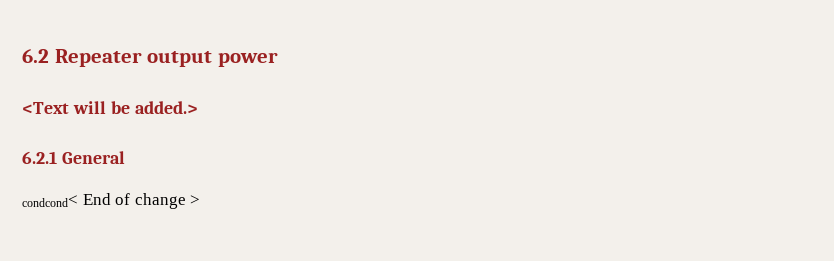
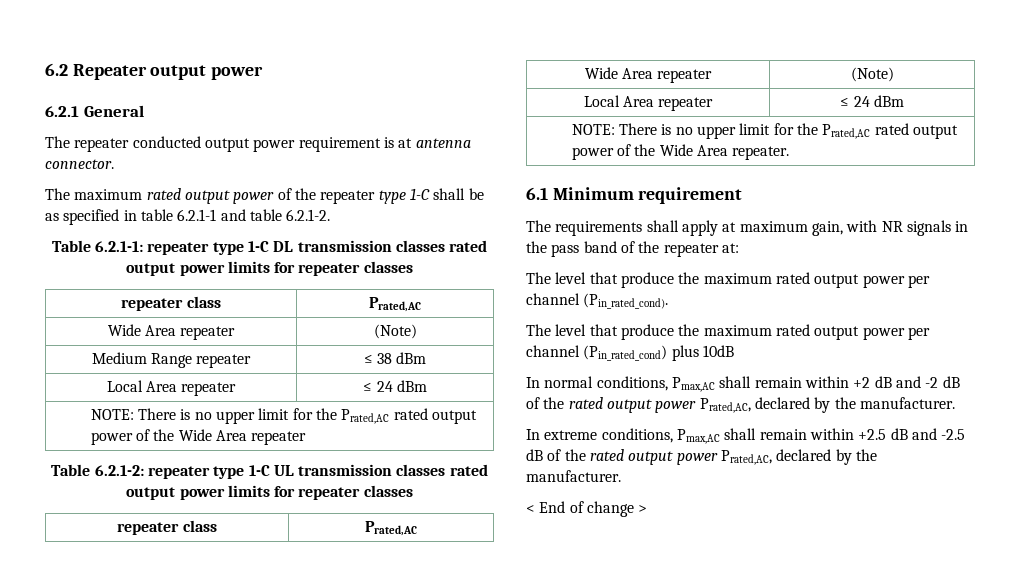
[22,101,198,114] [22,151,125,164] [22,195,78,207] <Text will be added.> // 6.2.1 General // condcond< -> [45,105,144,117] [45,136,471,152] [45,159,114,169] [45,188,484,204] [45,209,331,225] [51,240,488,255] [126,261,413,276] [121,296,221,311] [369,297,421,312] [107,324,236,340] [373,324,417,339] [91,352,252,368] [363,352,427,364] [106,380,237,396] [363,380,427,392] [90,408,478,424] [90,429,307,445] [51,464,488,479] [126,485,413,500] [117,520,217,535] [365,521,417,536] [584,67,713,83] [850,67,894,82] [583,95,714,111] [840,95,904,107] [571,123,959,139] [571,144,790,160] [526,187,743,204] [526,220,969,236] [526,241,739,257] [526,272,930,288] [526,293,669,309] [526,324,930,340] [526,345,734,361] [526,376,960,392] [526,397,955,413] [526,428,966,444] [526,449,877,465] [526,470,621,482] [526,505,535,513] 6.2.1 General // The repeater conducted output power requirement is at antenna connector. // The maximum rated output power of the repeater type 1-C shall be as specified in table 6.2.1-1 and table 6.2.1-2. // Table 6.2.1-1: repeater type 1-C DL transmission classes rated output power limits for repeater classes // repeater class | Prated,AC // Wide Area repeater | (Note) // Medium Range repeater | ≤ 38 dBm // Local Area repeater | ≤ 24 dBm // NOTE: There is no upper limit for the Prated,AC rated output power of the Wide Area repeater // Table 6.2.1-2: repeater type 1-C UL transmission classes rated output power limits for repeater classes // repeater class | Prated,AC // Wide Area repeater | (Note) // Local Area repeater | ≤ 24 dBm // NOTE: There is no upper limit for the Prated,AC rated output power of the Wide Area repeater. // 6.1 Minimum requirement // The requirements shall apply at maximum gain, with NR signals in the pass band of the repeater at: // The level that produce the maximum rated output power per channel (Pin_rated_cond). // The level that produce the maximum rated output power per channel (Pin_rated_cond) plus 10dB // In normal conditions, Pmax,AC shall remain within +2 dB and -2 dB of the rated output power Prated,AC, declared by the manufacturer. // In extreme conditions, Pmax,AC shall remain within +2.5 dB and -2.5 dB of the rated output power Prated,AC, declared by the manufacturer. // <

